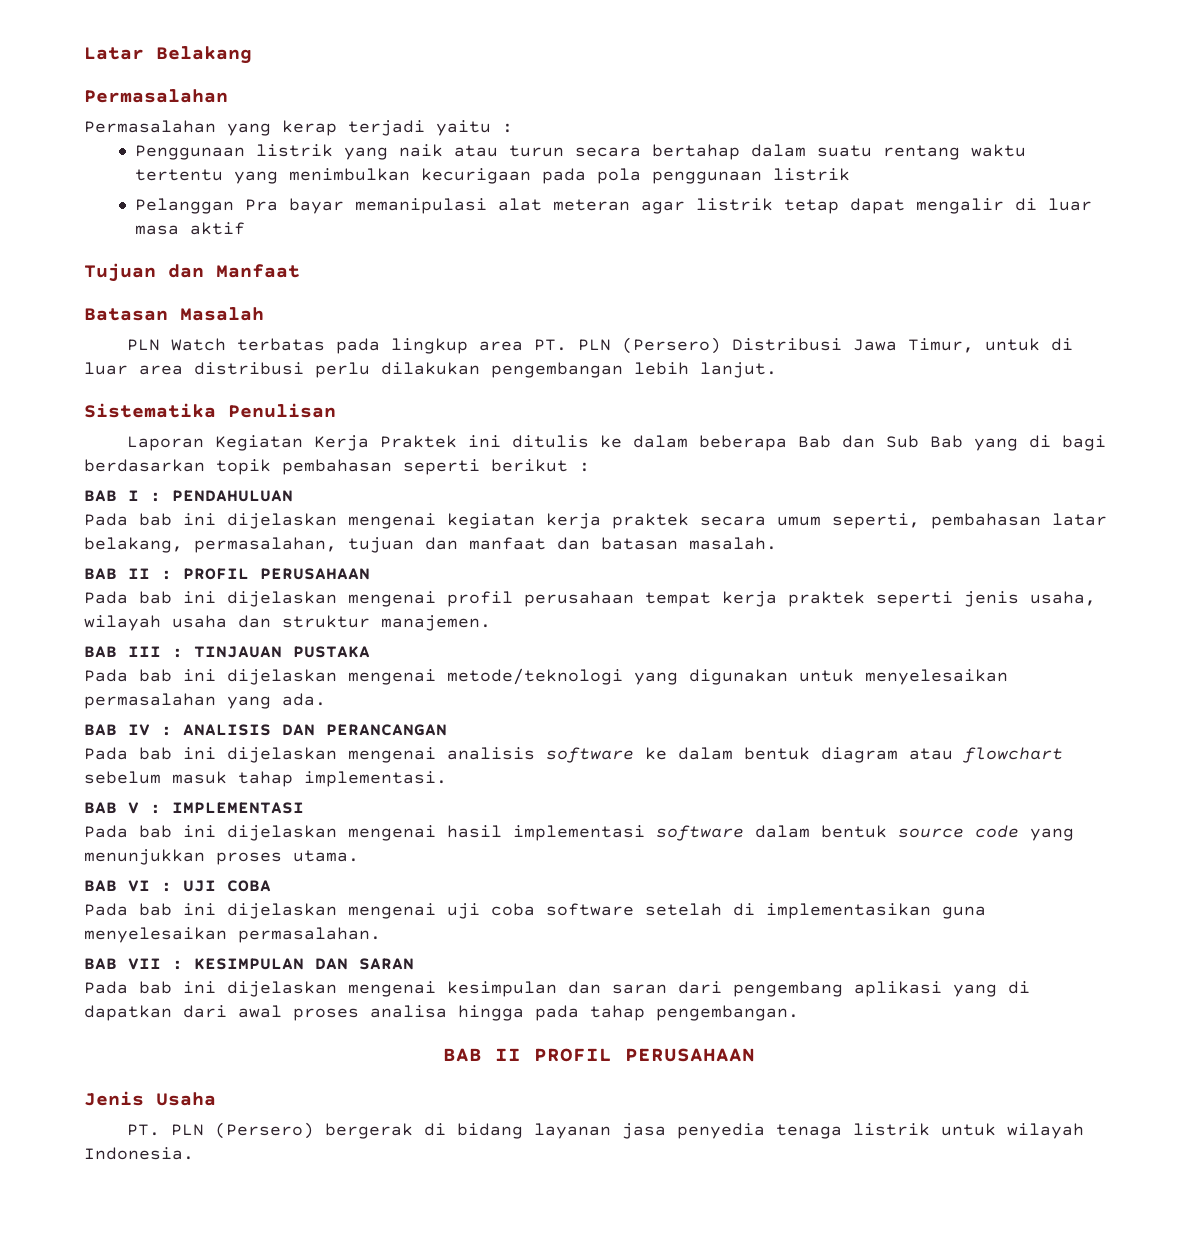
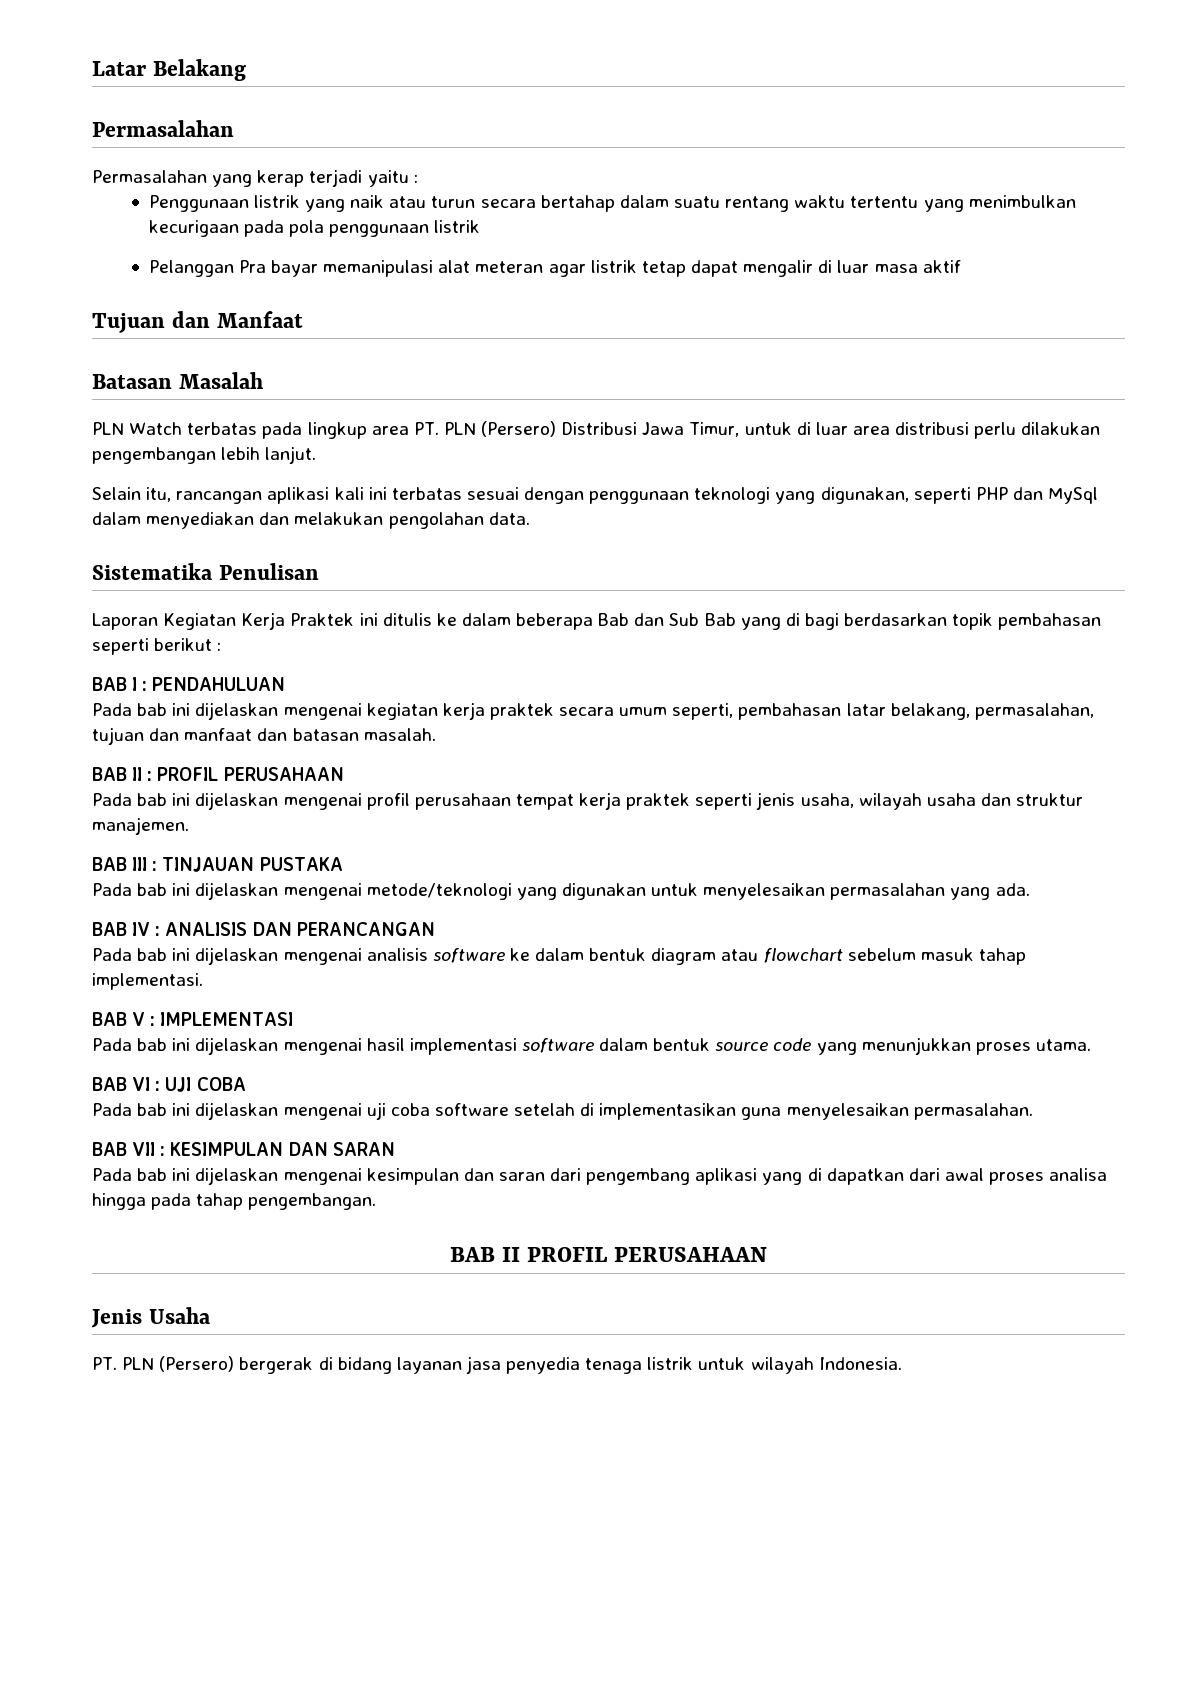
(777, 370) none -> [92,487,1099,504] [92,512,530,529] // Selain itu, rancangan aplikasi kali ini terbatas sesuai dengan penggunaan teknologi yang digunakan, seperti PHP dan MySql dalam menyediakan dan melakukan pengolahan data.

